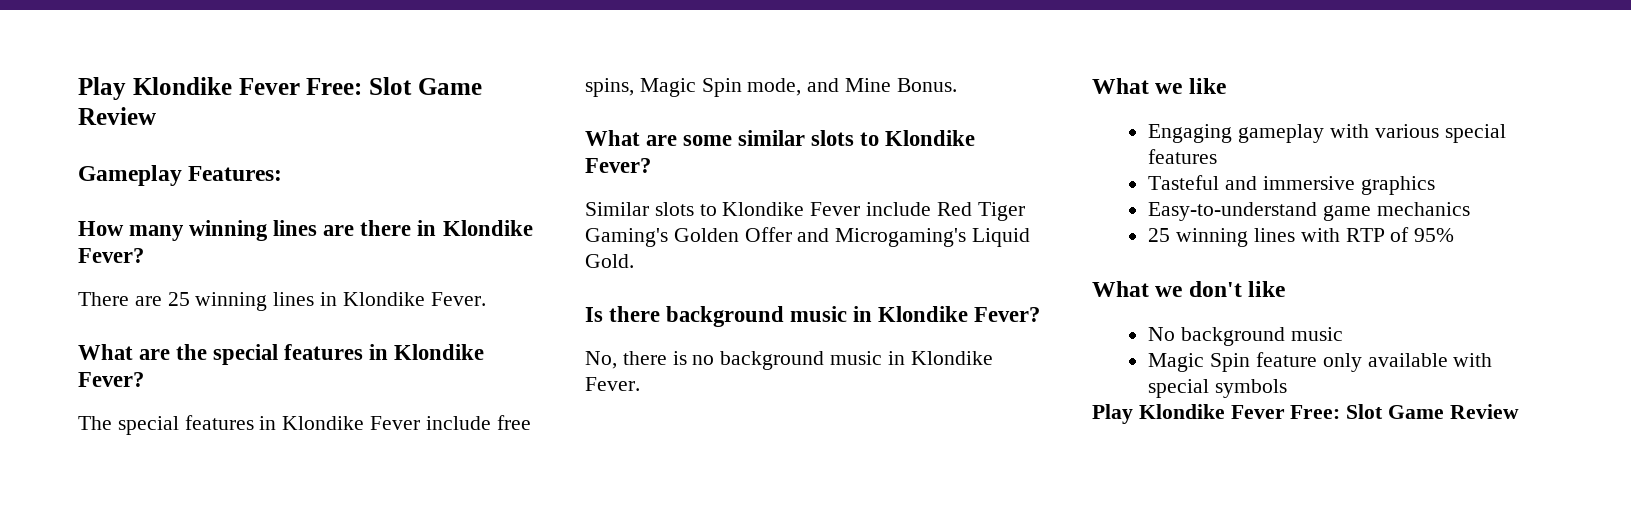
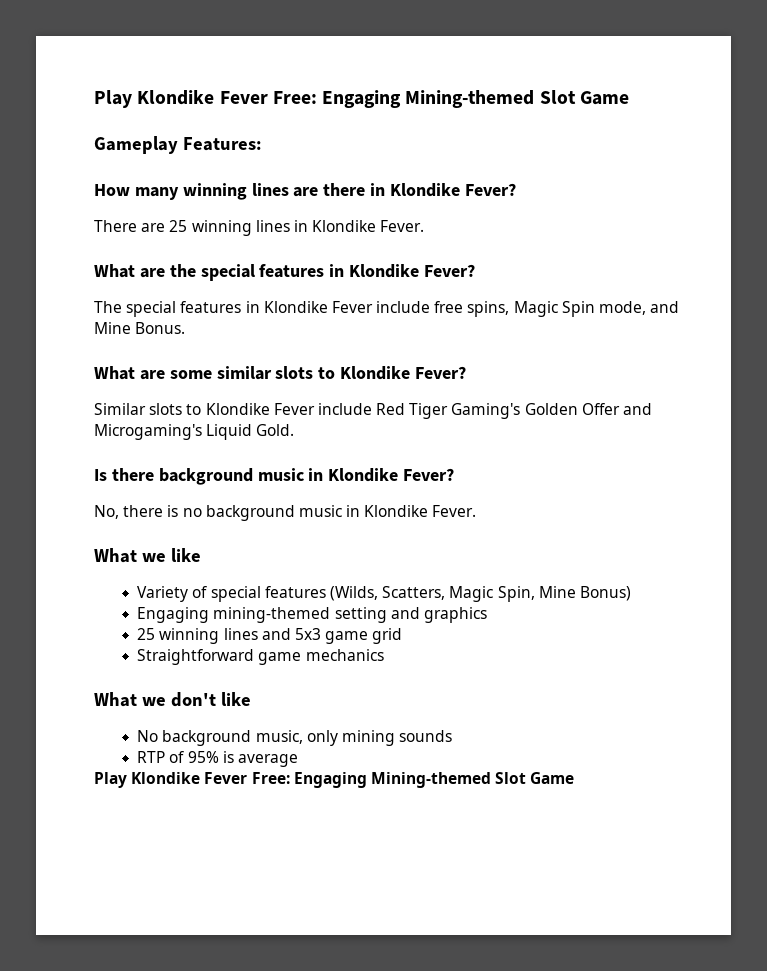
[78,77,482,100] [78,107,156,125] Play Klondike Fever Free: Slot Game Review -> [94,90,629,108] Play Klondike Fever Free: Engaging Mining-themed Slot Game
[1148,124,1506,143] [1148,149,1218,164] [1148,175,1435,195] [1148,202,1470,221] [1148,227,1455,247] Engaging gameplay with various special features // Tasteful and immersive graphics // Easy-to-understand game mechanics // 25 winning lines with RTP of 95% -> [137,586,631,602] [137,607,487,623] [137,628,403,644] [137,649,384,665] Variety of special features (Wilds, Scatters, Magic Spin, Mine Bonus) // Engaging mining-themed setting and graphics // 25 winning lines and 5x3 game grid // Straightforward game mechanics
[1290,327,1343,341] [1148,352,1493,372] [1148,379,1288,398] [1092,404,1519,424] music // Magic Spin feature only available with special symbols // Play Klondike Fever Free: Slot Game Review -> [255,730,453,746] [137,751,298,767] [94,772,575,788] music, only mining sounds // RTP of 95% is average // Play Klondike Fever Free: Engaging Mining-themed Slot Game

